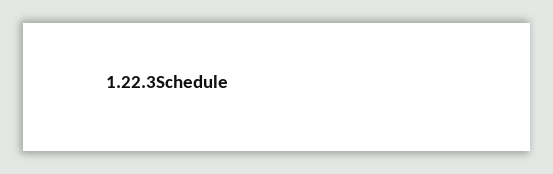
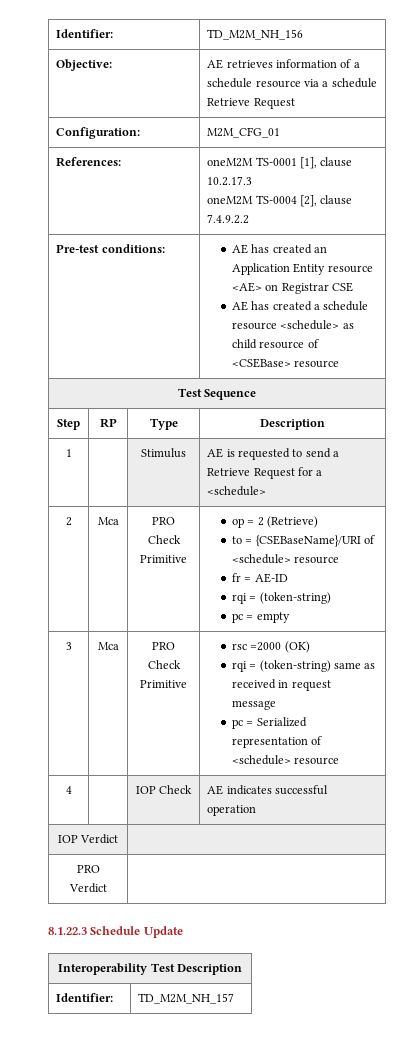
[106,75,228,88] 1.22.3Schedule -> [56,29,114,38] [207,29,304,40] [56,59,113,71] [207,59,360,69] [207,78,377,88] [207,98,295,109] [56,127,141,139] [207,127,281,138] [56,157,122,167] [207,157,353,169] [207,176,253,186] [207,195,353,207] [207,214,250,224] [56,244,165,253] [231,244,327,254] [231,263,373,275] [231,282,353,294] [231,301,369,311] [231,320,354,330] [231,339,319,349] [231,358,340,368] [177,388,257,400] [57,419,80,430] [99,418,117,428] [149,418,178,430] [260,419,325,430] [65,449,72,457] [141,448,186,458] [207,448,340,460] [207,467,323,479] [207,486,267,496] [65,517,72,526] [97,517,119,525] [152,517,175,525] [147,535,181,544] [140,555,187,563] [231,516,318,528] [231,535,375,547] [231,554,340,564] [231,573,288,583] [231,592,331,604] [231,612,290,623] [65,642,72,650] [97,642,119,650] [152,642,175,650] [147,660,181,669] [140,680,187,688] [231,641,310,653] [231,660,376,672] [231,679,331,691] [231,700,276,710] [231,717,307,729] [231,736,323,748] [231,755,340,765] [65,786,72,794] [135,785,193,794] [207,785,329,795] [207,805,257,816] [57,834,119,844] [76,865,100,873] [68,883,107,893] [48,926,183,938] [58,963,242,975] [56,993,114,1002] [138,993,235,1004] Identifier: | TD_M2M_NH_156 // Objective: | AE retrieves information of a schedule resource via a schedule Retrieve Request // Configuration: | M2M_CFG_01 // References: | oneM2M TS-0001 [1], clause 10.2.17.3 // oneM2M TS-0004 [2], clause 7.4.9.2.2 // Pre-test conditions: | AE has created an Application Entity resource <AE> on Registrar CSE // AE has created a schedule resource <schedule> as child resource of <CSEBase> resource // Test Sequence // Step | RP | Type | Description // 1 | | Stimulus | AE is requested to send a Retrieve Request for a <schedule> // 2 | Mca | PRO Check Primitive | op = 2 (Retrieve) // to = {CSEBaseName}/URI of <schedule> resource // fr = AE-ID // rqi = (token-string) // pc = empty // 3 | Mca | PRO Check Primitive | rsc =2000 (OK) // rqi = (token-string) same as received in request message // pc = Serialized representation of <schedule> resource // 4 | | IOP Check | AE indicates successful operation // IOP Verdict | // PRO Verdict | // 8.1.22.3 Schedule Update // Interoperability Test Description // Identifier: | TD_M2M_NH_157

